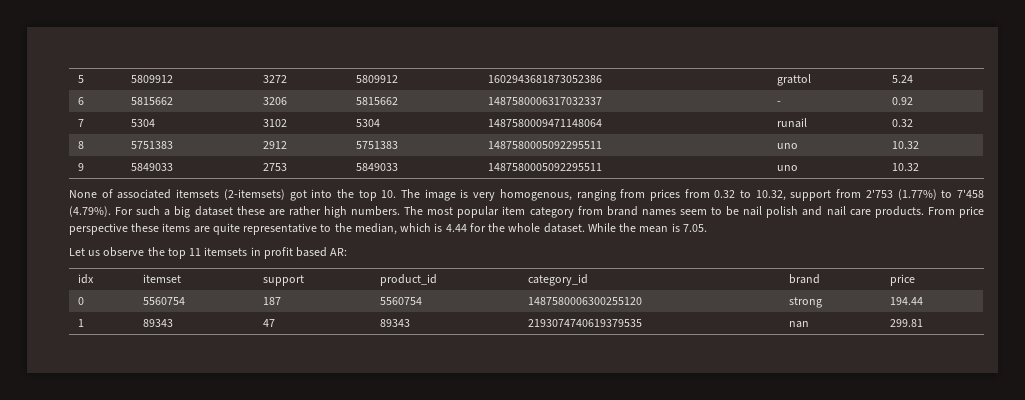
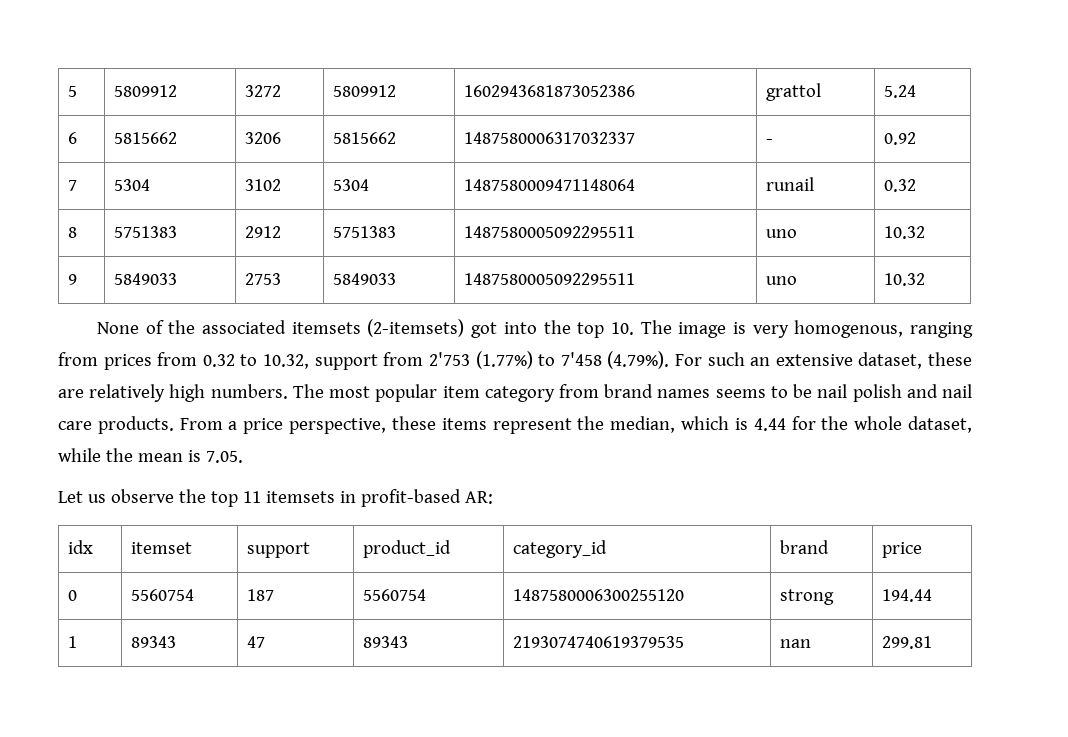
(113, 193) none -> [168,320,196,334] the
[164,206,233,218] a big dataset -> [750,352,923,369] an extensive dataset,
[288,206,321,216] rather -> [89,384,166,402] relatively
[679,209,707,215] seem -> [715,389,766,398] seems
[959,206,985,218] [69,223,332,235] price perspective these items are quite representative to -> [228,416,572,434] a price perspective, these items represent
[543,223,616,233] dataset. While -> [908,416,973,433] [58,448,101,462] dataset, while
[263,247,328,259] profit based -> [360,489,461,507] profit-based

